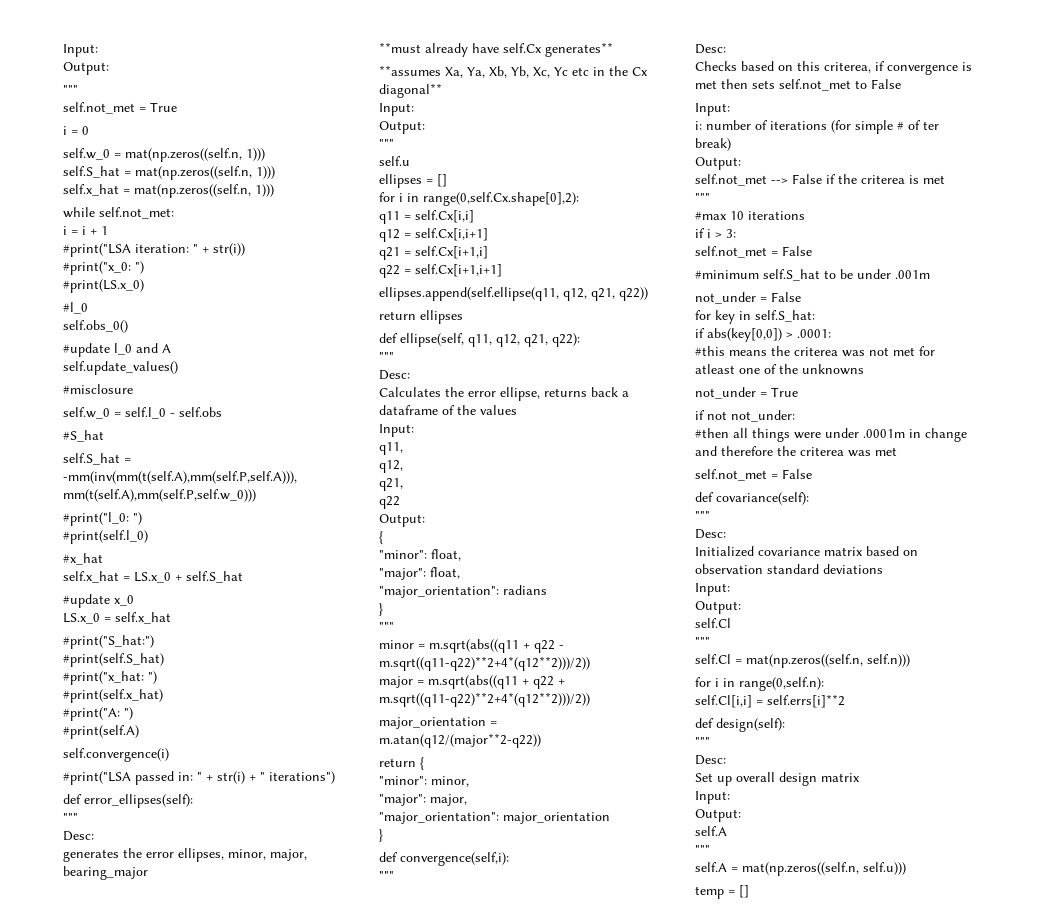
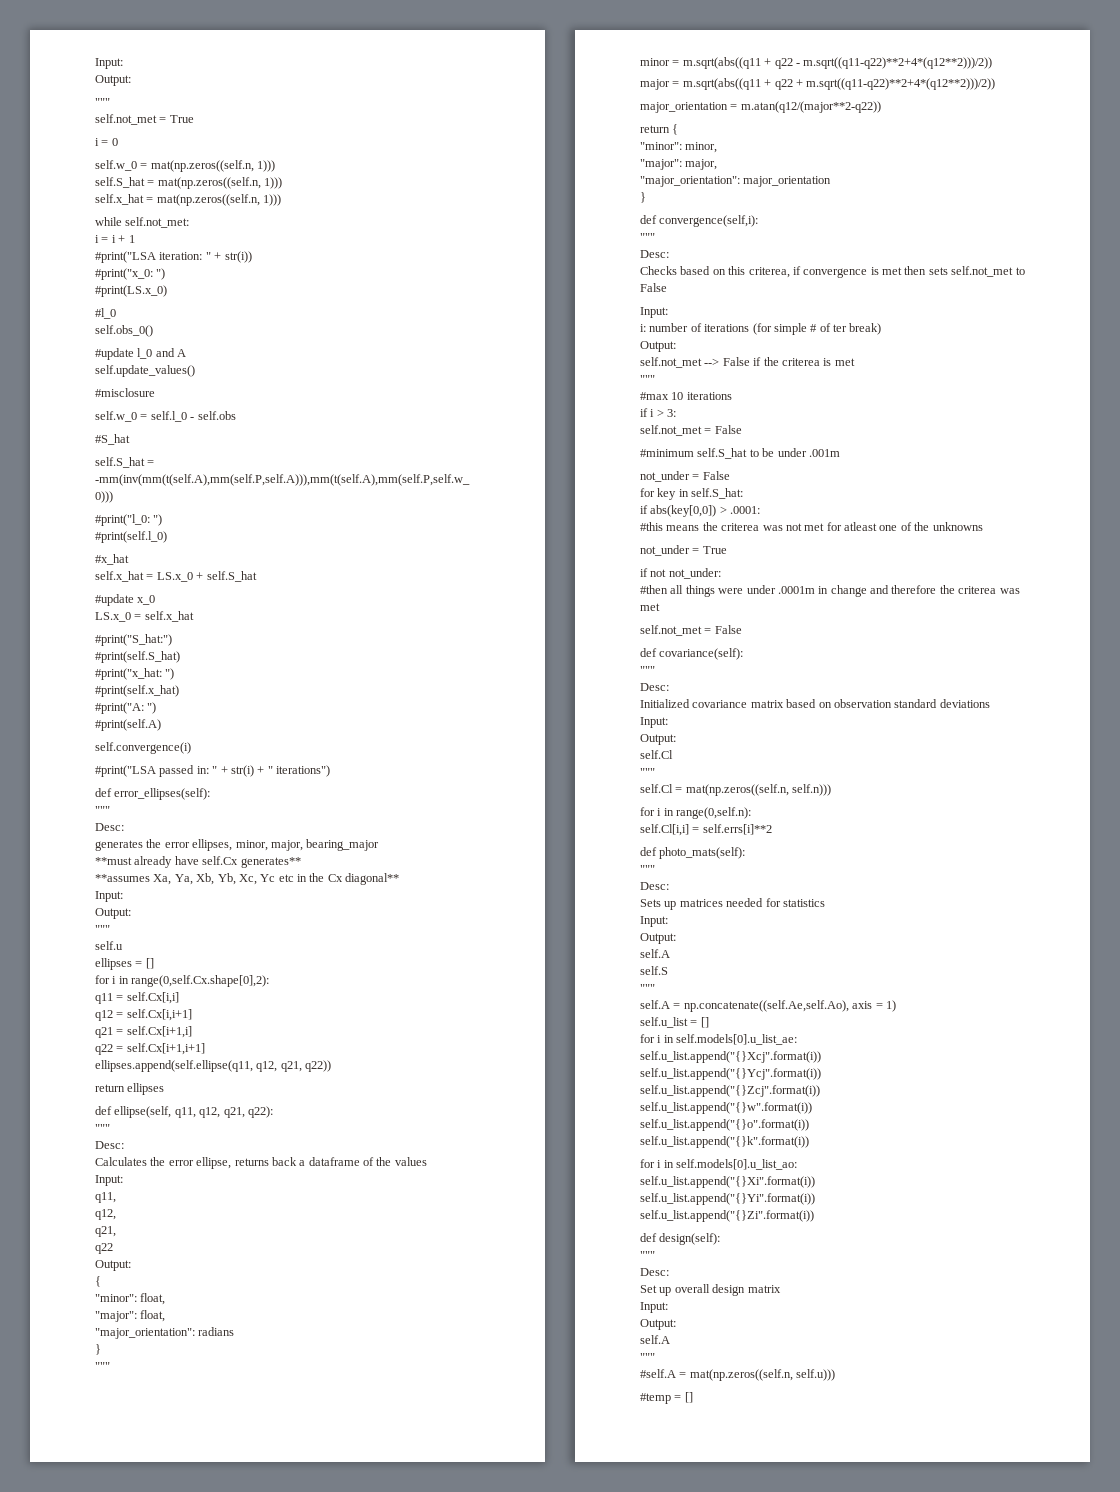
(845, 701) none -> [640,847,746,859] [640,865,655,873] [640,882,669,890] [640,898,825,910] [640,916,668,927] [640,933,676,944] [640,949,670,958] [640,966,668,975] [640,984,655,992] [640,1000,896,1012] [640,1017,709,1028] [640,1034,798,1045] [640,1051,821,1063] [640,1068,821,1080] [640,1085,820,1097] [640,1102,812,1114] [640,1119,809,1131] [640,1136,809,1148] [640,1159,798,1170] [640,1176,815,1188] [640,1193,815,1205] [640,1210,814,1222] // def photo_mats(self): // """ // Desc: // Sets up matrices needed for statistics // Input: // Output: // self.A // self.S // """ // self.A = np.concatenate((self.Ae,self.Ao), axis = 1) // self.u_list = [] // for i in self.models[0].u_list_ae: // self.u_list.append("{}Xcj".format(i)) // self.u_list.append("{}Ycj".format(i)) // self.u_list.append("{}Zcj".format(i)) // self.u_list.append("{}w".format(i)) // self.u_list.append("{}o".format(i)) // self.u_list.append("{}k".format(i)) // for i in self.models[0].u_list_ao: // self.u_list.append("{}Xi".format(i)) // self.u_list.append("{}Yi".format(i)) // self.u_list.append("{}Zi".format(i))
[695,862,727,872] self.A -> [640,1369,676,1378] #self.A
[695,886,724,899] temp -> [640,1393,671,1404] #temp

